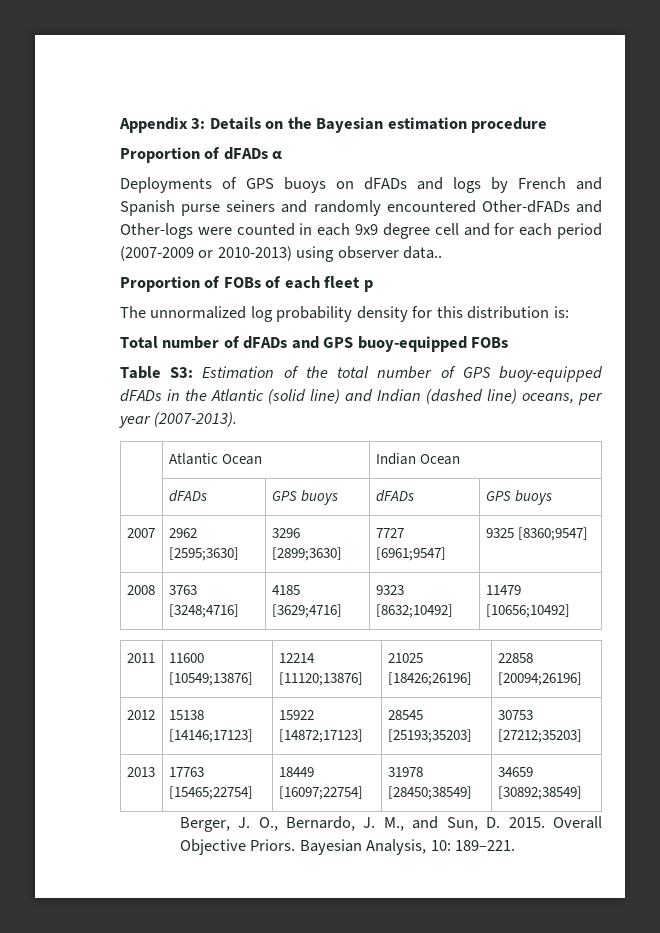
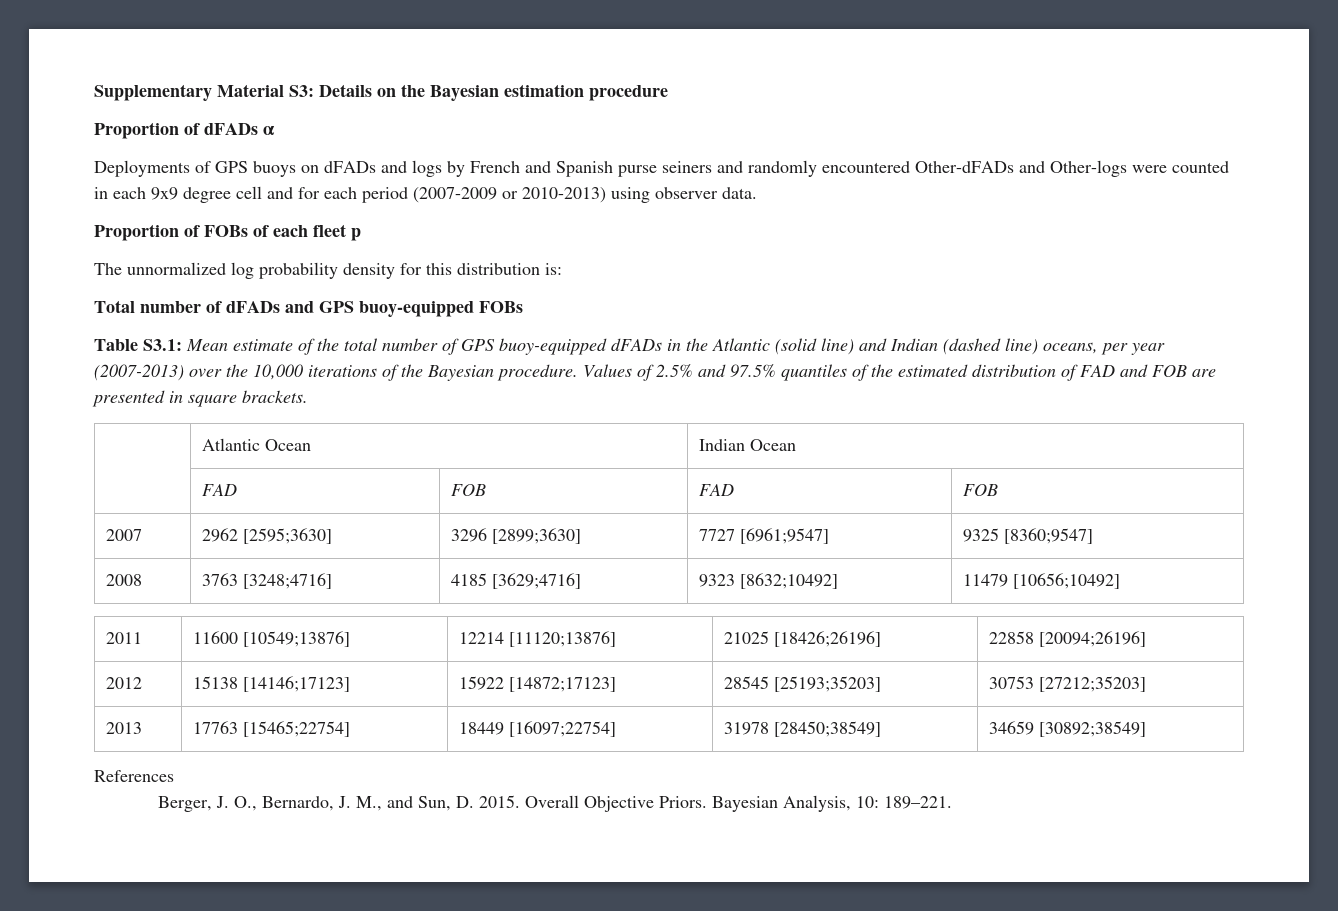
[119,117,206,133] Appendix 3: -> [94,84,314,101] Supplementary Material S3:
[403,246,443,259] data.. -> [722,187,757,199] data.
[170,366,275,378] S3: Estimation -> [143,339,293,351] S3.1: Mean estimate
[154,412,238,427] [168,453,262,465] [375,453,460,465] [168,490,207,502] [271,490,338,505] [375,490,414,502] [485,490,552,505] (2007-2013). // | Atlantic Ocean | Indian Ocean // | dFADs | GPS buoys | dFADs | GPS buoys -> [94,364,1216,381] [92,390,308,407] [201,438,311,451] [698,439,796,451] [201,484,237,496] [450,483,486,496] [698,484,734,496] [962,483,998,496] (2007-2013) over the 10,000 iterations of the Bayesian procedure. Values of 2.5% and 97.5% quantiles of the estimated distribution of FAD and FOB are presented in square brackets. // | Atlantic Ocean | Indian Ocean // | FAD | FOB | FAD | FOB
(582, 793) none -> [94,770,174,782] // References

